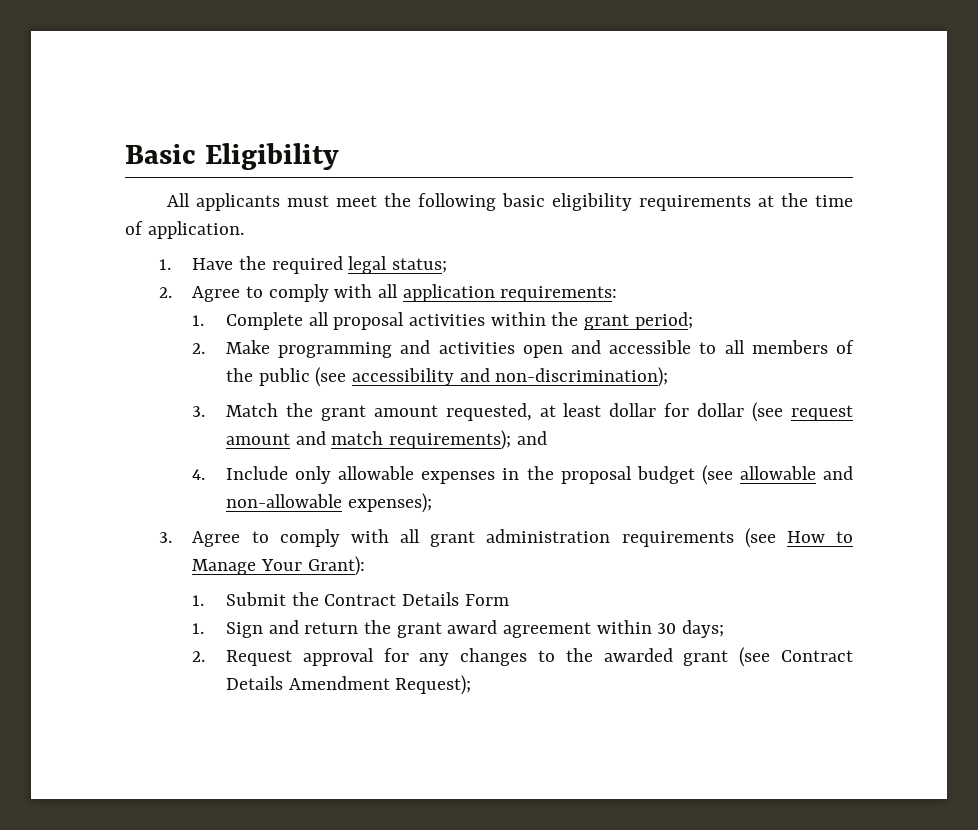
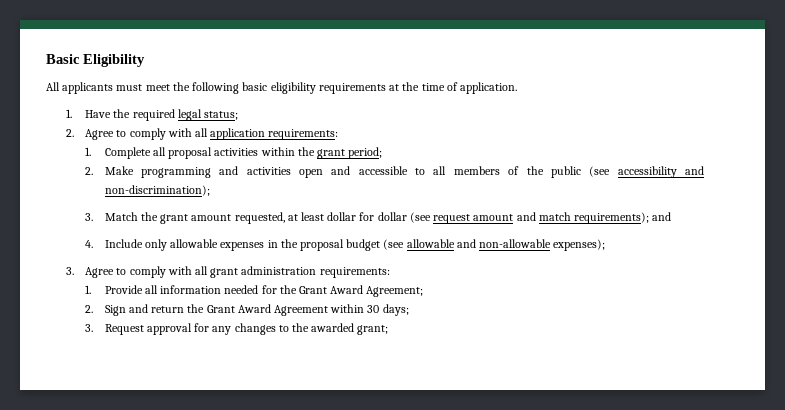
[621,528,854,548] [192,556,365,576] [192,592,509,606] [192,623,205,634] requirements (see How to Manage Your Grant): // 1. Submit the Contract Details Form // 1. -> [319,267,390,278] [85,285,424,297] [85,305,94,313] requirements: // 1. Provide all information needed for the Grant Award Agreement; // 2.
[396,620,592,638] grant award agreement -> [206,304,328,316] Grant Award Agreement
[192,651,206,662] 2. -> [85,324,94,332] 3.
[683,647,853,667] [226,675,472,695] grant (see Contract Details Amendment Request); -> [357,325,389,335] grant;

